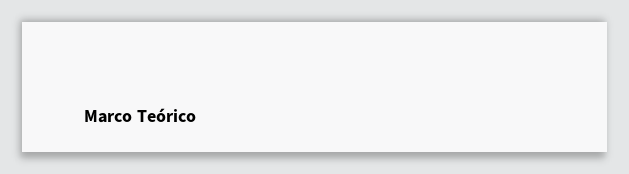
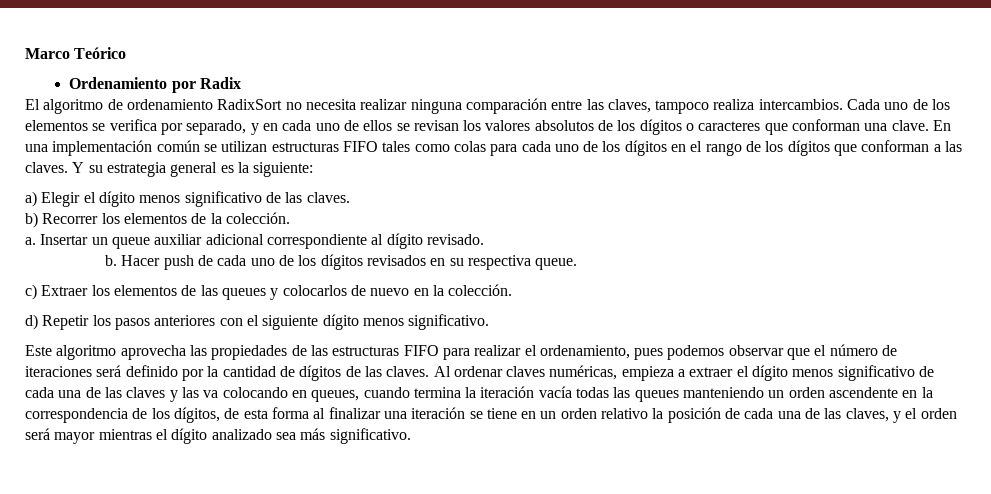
(196, 115) none -> [69,77,241,93] [25,98,951,114] [25,119,952,135] [25,140,963,156] [25,162,314,177] [25,191,350,207] [25,212,290,228] [25,233,484,249] [104,254,578,270] [25,284,513,300] [25,314,490,330] [25,344,898,360] [25,365,935,381] [25,386,933,402] [25,407,957,423] [25,428,411,444] // Ordenamiento por Radix // El algoritmo de ordenamiento RadixSort no necesita realizar ninguna comparación entre las claves, tampoco realiza intercambios. Cada uno de los elementos se verifica por separado, y en cada uno de ellos se revisan los valores absolutos de los dígitos o caracteres que conforman una clave. En una implementación común se utilizan estructuras FIFO tales como colas para cada uno de los dígitos en el rango de los dígitos que conforman a las claves. Y su estrategia general es la siguiente: // a) Elegir el dígito menos significativo de las claves. // b) Recorrer los elementos de la colección. // a. Insertar un queue auxiliar adicional correspondiente al dígito revisado. // b. Hacer push de cada uno de los dígitos revisados en su respectiva queue. // c) Extraer los elementos de las queues y colocarlos de nuevo en la colección. // d) Repetir los pasos anteriores con el siguiente dígito menos significativo. // Este algoritmo aprovecha las propiedades de las estructuras FIFO para realizar el ordenamiento, pues podemos observar que el número de iteraciones será definido por la cantidad de dígitos de las claves. Al ordenar claves numéricas, empieza a extraer el dígito menos significativo de cada una de las claves y las va colocando en queues, cuando termina la iteración vacía todas las queues manteniendo un orden ascendente en la correspondencia de los dígitos, de esta forma al finalizar una iteración se tiene en un orden relativo la posición de cada una de las claves, y el orden será mayor mientras el dígito analizado sea más significativo.

